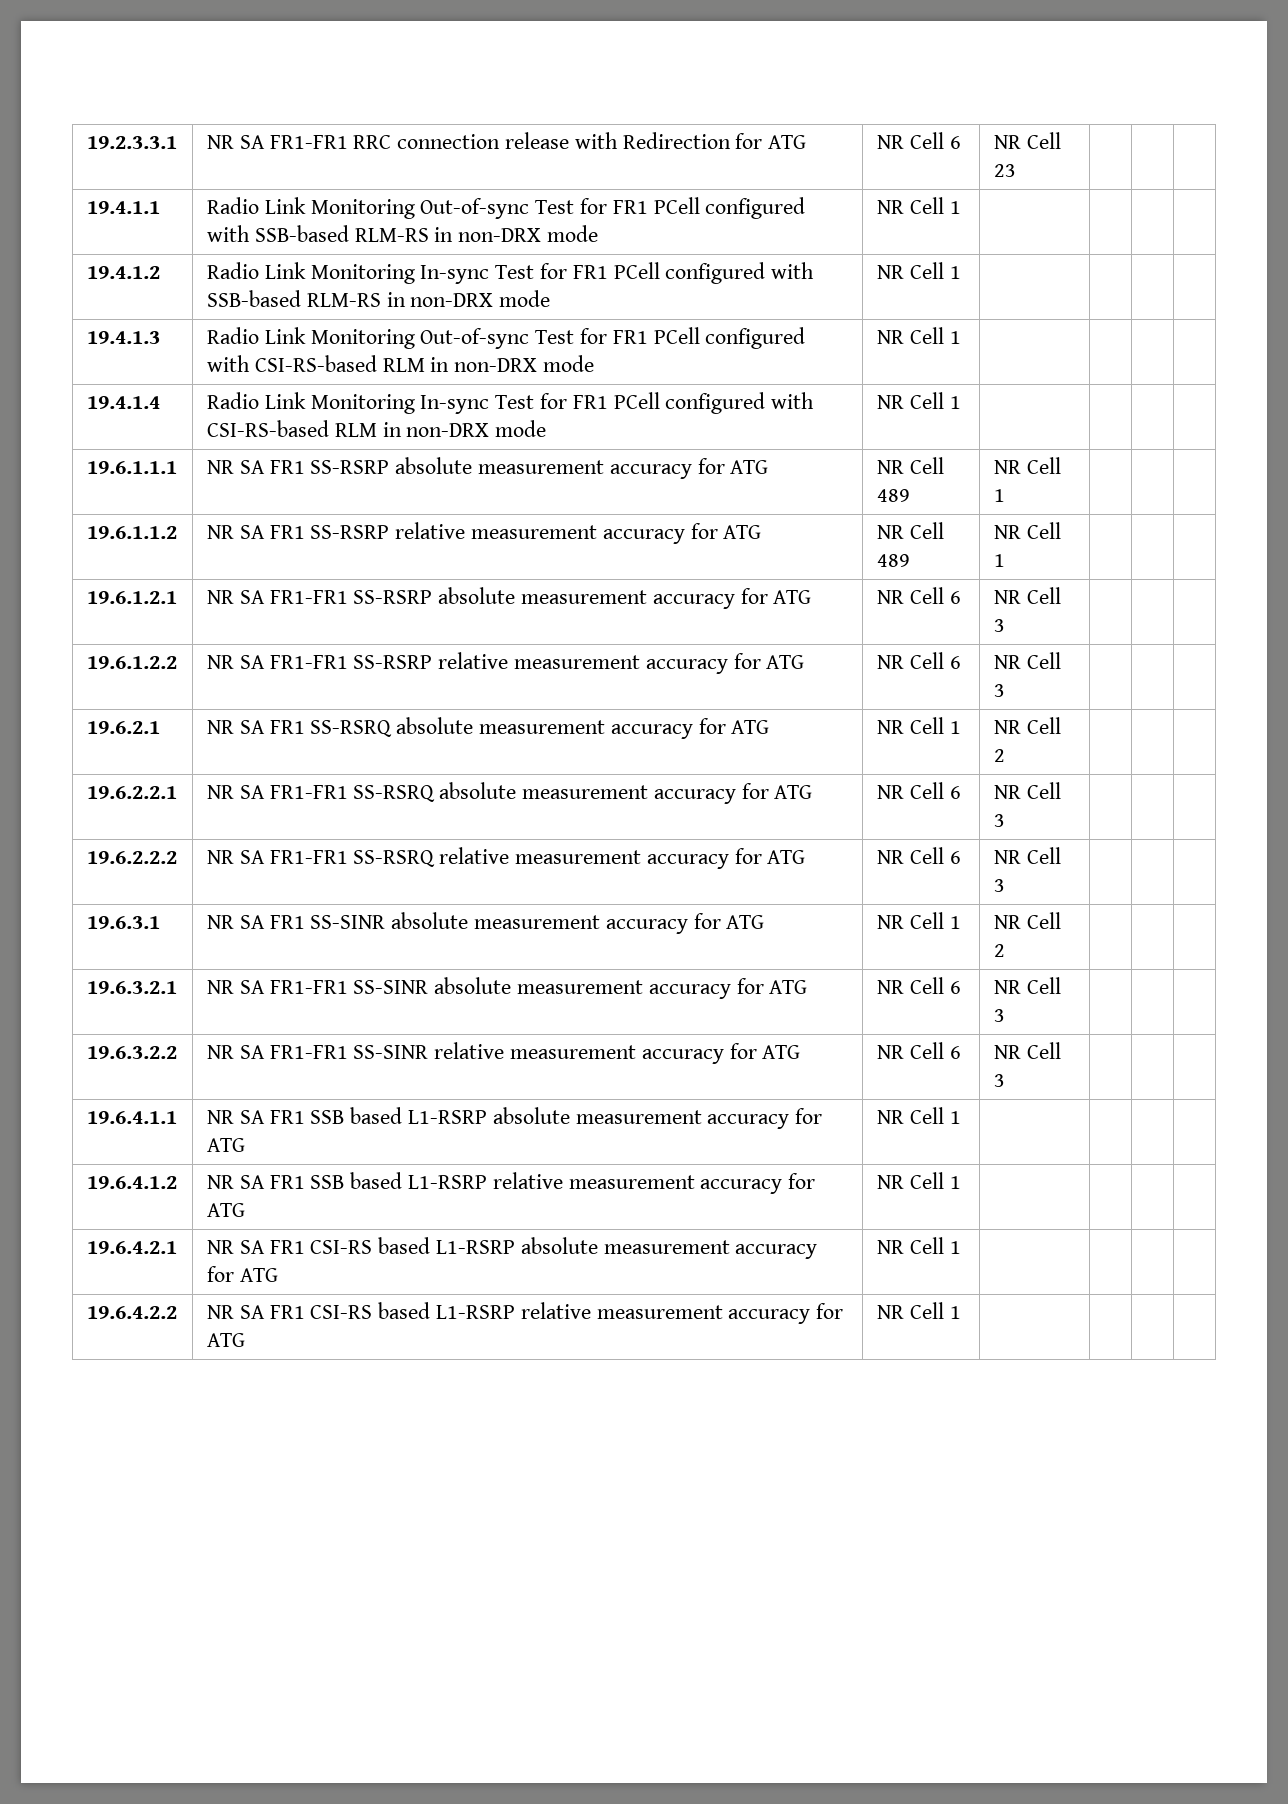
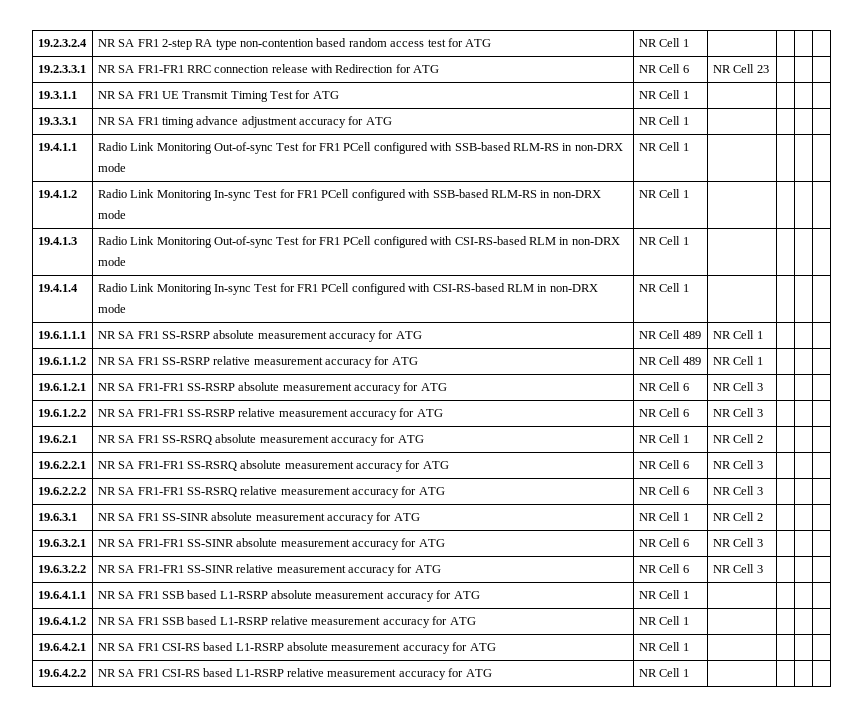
(86, 142) none -> [37,39,87,47] [97,38,492,50] [638,38,689,47] 19.2.3.2.4 | NR SA FR1 2-step RA type non-contention based random access test for ATG | NR Cell 1 | | | | //
(1016, 170) none -> [37,91,77,99] [97,90,339,102] [638,90,689,99] [37,117,77,125] [97,116,392,128] [638,116,689,125] // 19.3.1.1 | NR SA FR1 UE Transmit Timing Test for ATG | NR Cell 1 | | | | // 19.3.3.1 | NR SA FR1 timing advance adjustment accuracy for ATG | NR Cell 1 | | | |

